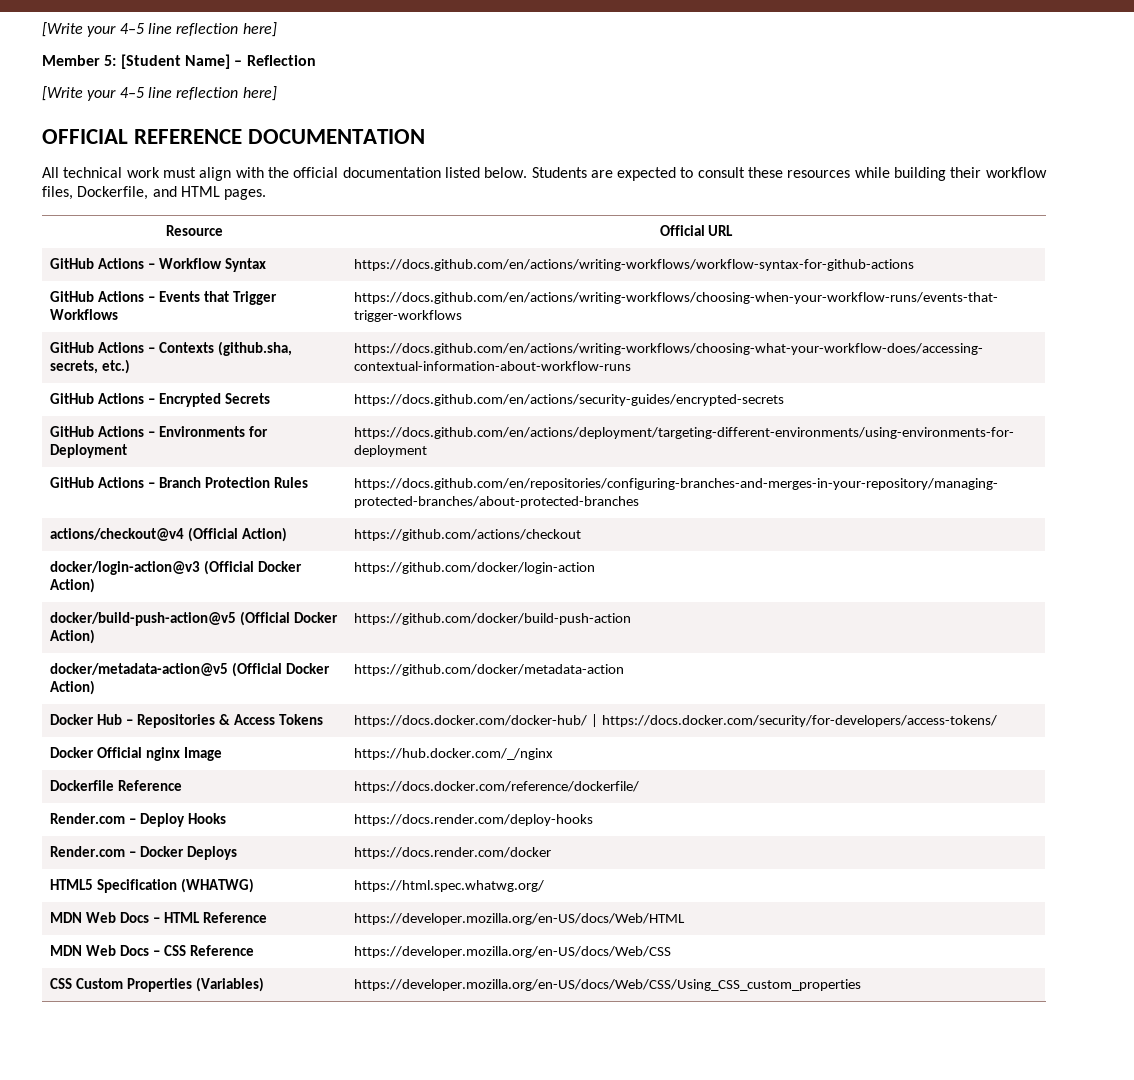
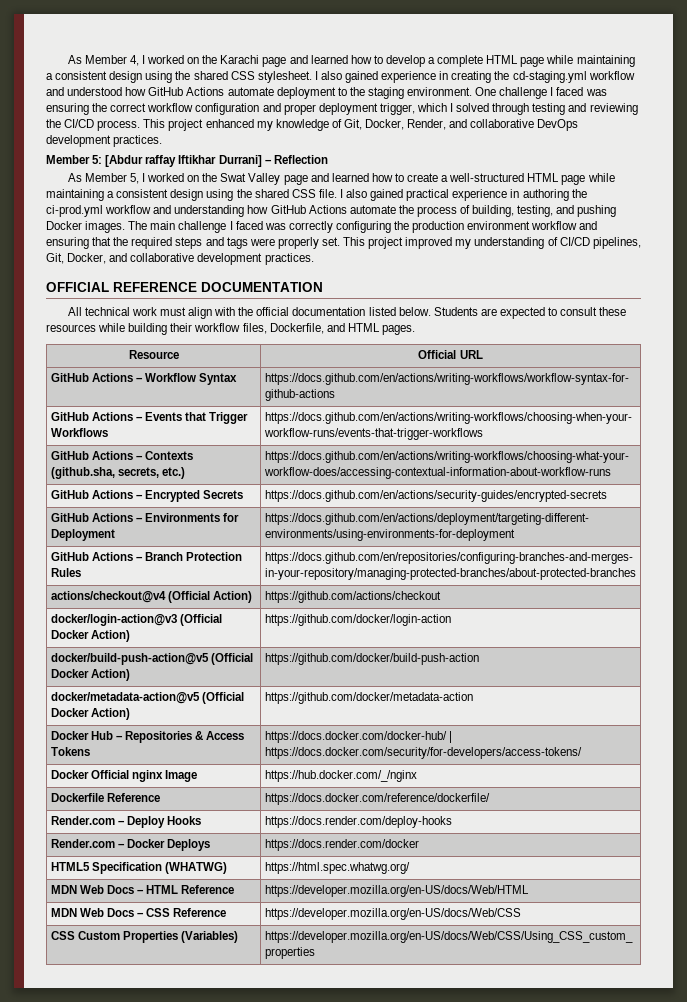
[42,22,277,37] [42,54,316,69] [42,86,277,101] [Write your 4–5 line reflection here] // Member 5: [Student Name] – Reflection // [Write your 4–5 line reflection here] -> [67,55,635,67] [46,71,635,83] [46,87,607,99] [46,103,638,115] [46,119,579,131] [46,135,163,147] [46,155,328,167] [67,173,615,185] [46,189,587,201] [46,205,617,217] [46,221,598,233] [46,237,641,249] [46,253,314,265] As Member 4, I worked on the Karachi page and learned how to develop a complete HTML page while maintaining a consistent design using the shared CSS stylesheet. I also gained experience in creating the cd-staging.yml workflow and understood how GitHub Actions automate deployment to the staging environment. One challenge I faced was ensuring the correct workflow configuration and proper deployment trigger, which I solved through testing and reviewing the CI/CD process. This project enhanced my knowledge of Git, Docker, Render, and collaborative DevOps development practices. // Member 5: [Abdur raffay Iftikhar Durrani] – Reflection // As Member 5, I worked on the Swat Valley page and learned how to create a well-structured HTML page while maintaining a consistent design using the shared CSS file. I also gained practical experience in authoring the ci-prod.yml workflow and understanding how GitHub Actions automate the process of building, testing, and pushing Docker images. The main challenge I faced was correctly configuring the production environment workflow and ensuring that the required steps and tags were properly set. This project improved my understanding of CI/CD pipelines, Git, Docker, and collaborative development practices.

